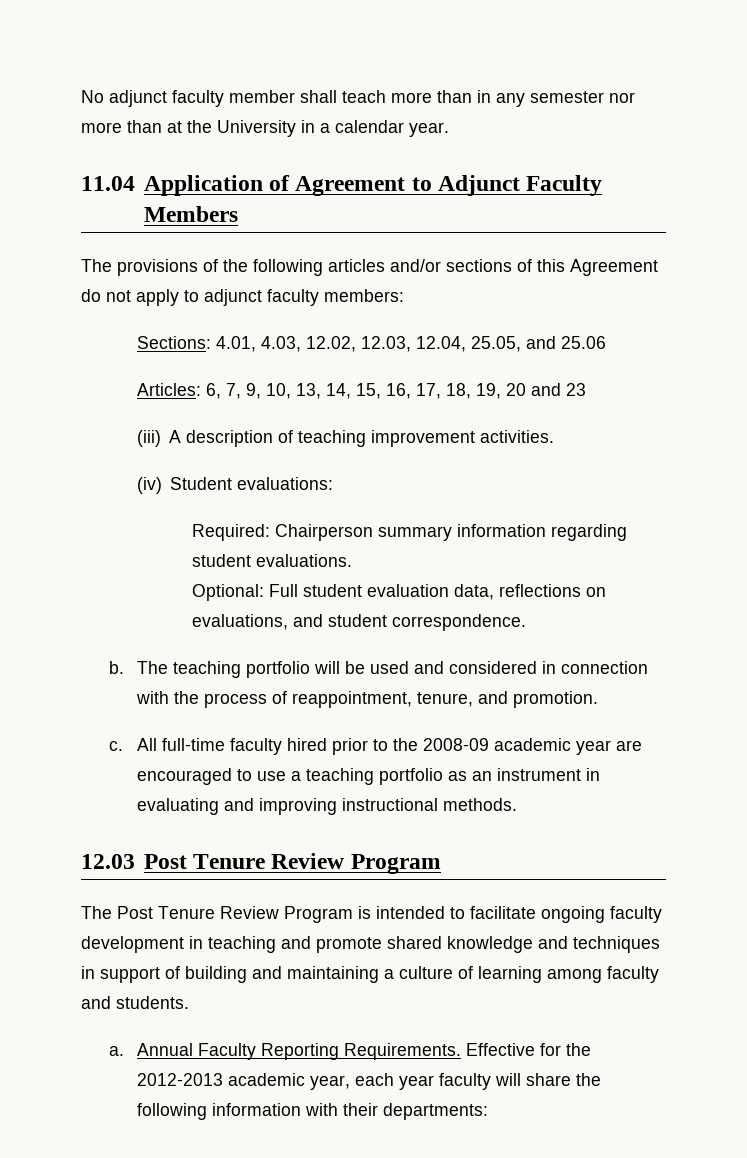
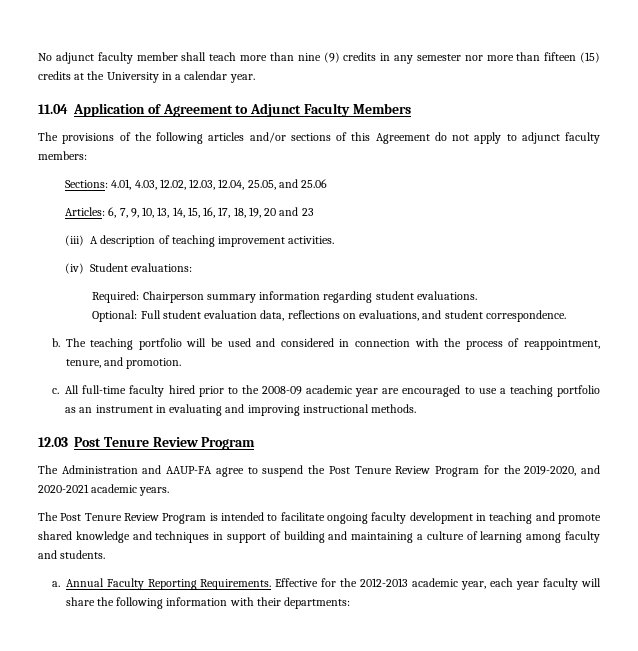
(472, 96) none -> [297,52,377,63] nine (9) credits
(162, 126) none -> [544,52,600,63] [38,71,71,80] fifteen (15) credits
(441, 864) none -> [38,465,601,477] [38,484,170,496] // The Administration and AAUP-FA agree to suspend the Post Tenure Review Program for the 2019-2020, and 2020-2021 academic years.

